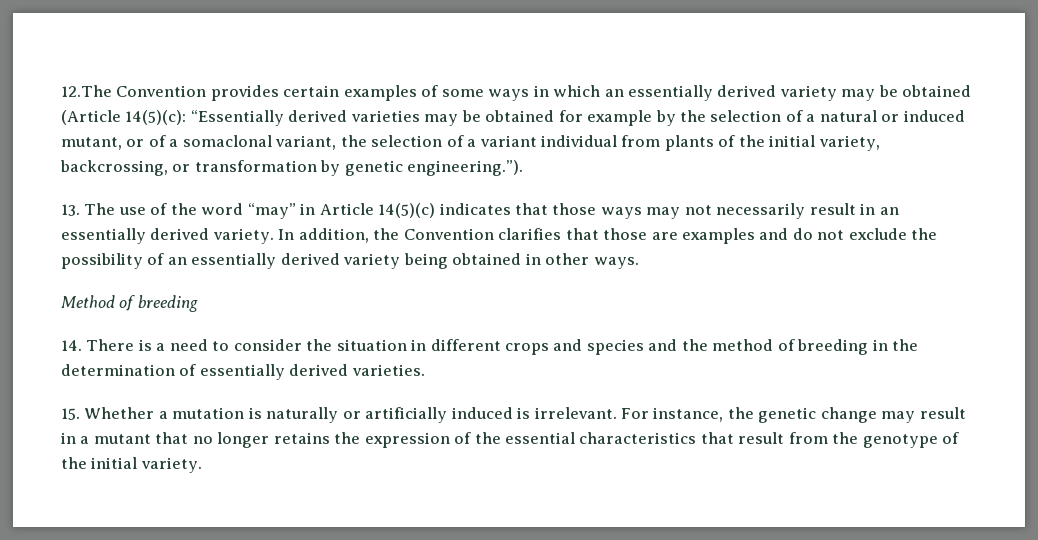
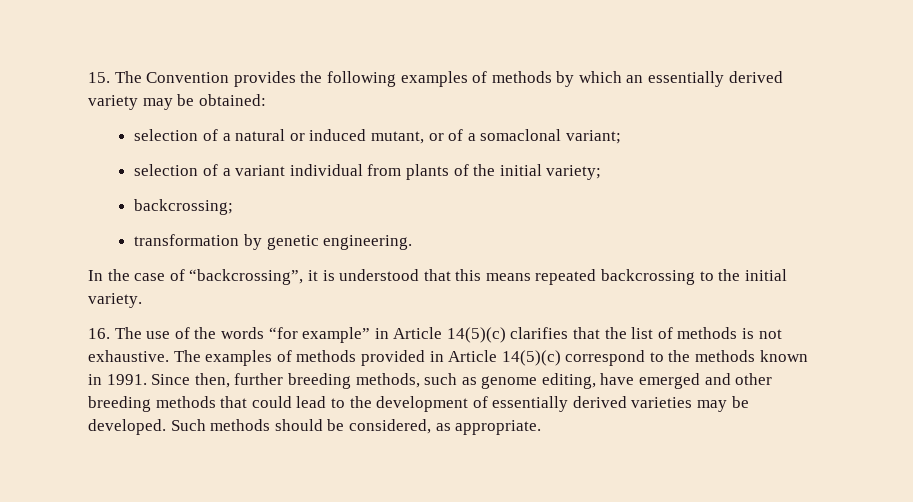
[61,85,549,101] 12.The Convention provides certain examples of some ways in -> [88,71,575,87] 15. The Convention provides the following examples of methods by
[902,85,972,97] [61,110,707,126] obtained (Article 14(5)(c): “Essentially derived varieties may be obtained for example by the -> [198,94,266,106] obtained: //
[275,135,367,150] variant, the -> [565,130,621,144] variant; //
[818,135,880,151] [60,160,524,176] [61,203,899,219] [61,228,938,244] [61,253,639,269] [61,295,198,312] [61,339,919,355] [61,364,425,380] [61,407,966,423] [61,432,960,448] [61,457,202,473] variety, backcrossing, or transformation by genetic engineering.”). // 13. The use of the word “may” in Article 14(5)(c) indicates that those ways may not necessarily result in an essentially derived variety. In addition, the Convention clarifies that those are examples and do not exclude the possibility of an essentially derived variety being obtained in other ways. // Method of breeding // 14. There is a need to consider the situation in different crops and species and the method of breeding in the determination of essentially derived varieties. // 15. Whether a mutation is naturally or artificially induced is irrelevant. For instance, the genetic change may result in a mutant that no longer retains the expression of the essential characteristics that result from the genotype of the initial variety. -> [546,165,602,180] [134,199,234,215] [134,234,413,250] [88,269,787,285] [88,293,142,308] [88,327,782,343] [88,350,808,366] [88,373,773,389] [88,396,749,412] [88,419,542,435] variety; // backcrossing; // transformation by genetic engineering. // In the case of “backcrossing”, it is understood that this means repeated backcrossing to the initial variety. // 16. The use of the words “for example” in Article 14(5)(c) clarifies that the list of methods is not exhaustive. The examples of methods provided in Article 14(5)(c) correspond to the methods known in 1991. Since then, further breeding methods, such as genome editing, have emerged and other breeding methods that could lead to the development of essentially derived varieties may be developed. Such methods should be considered, as appropriate.

